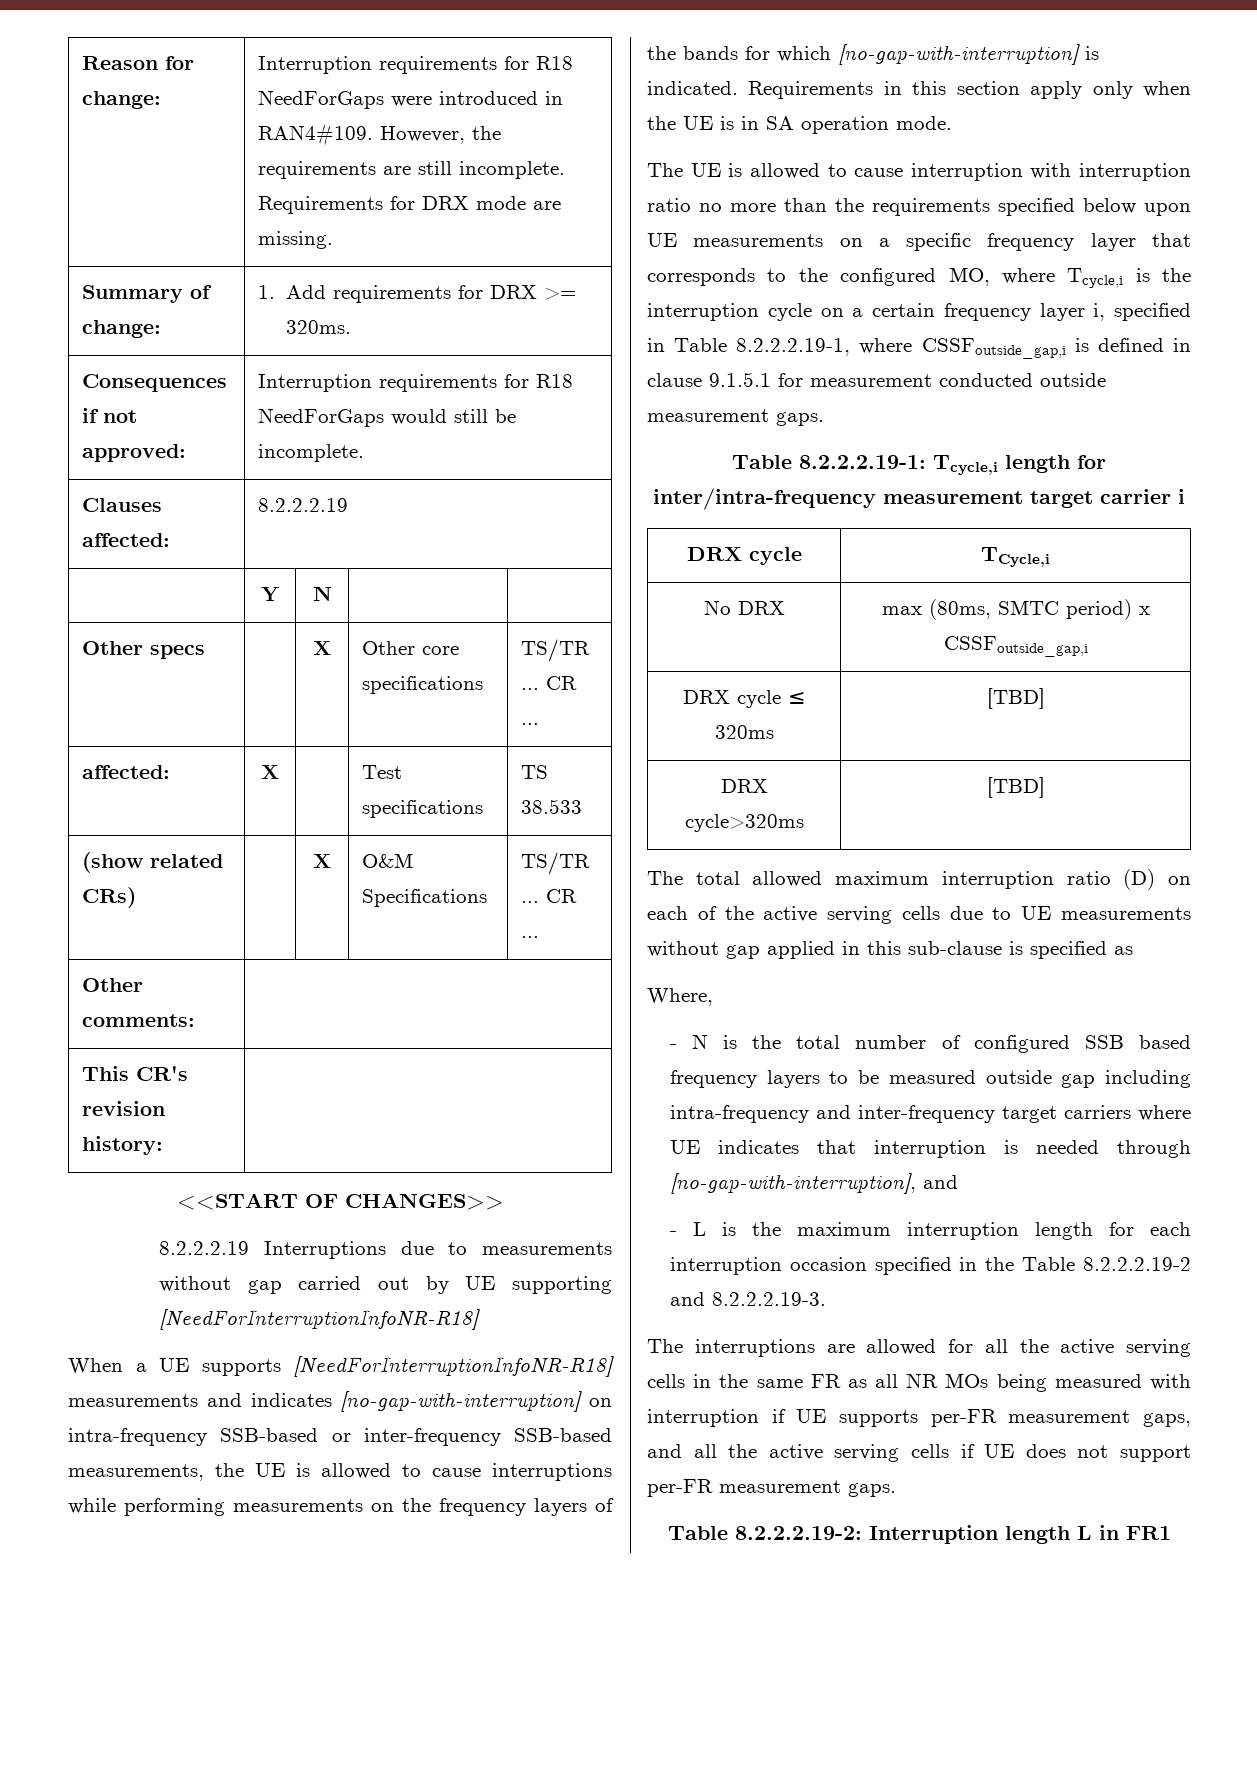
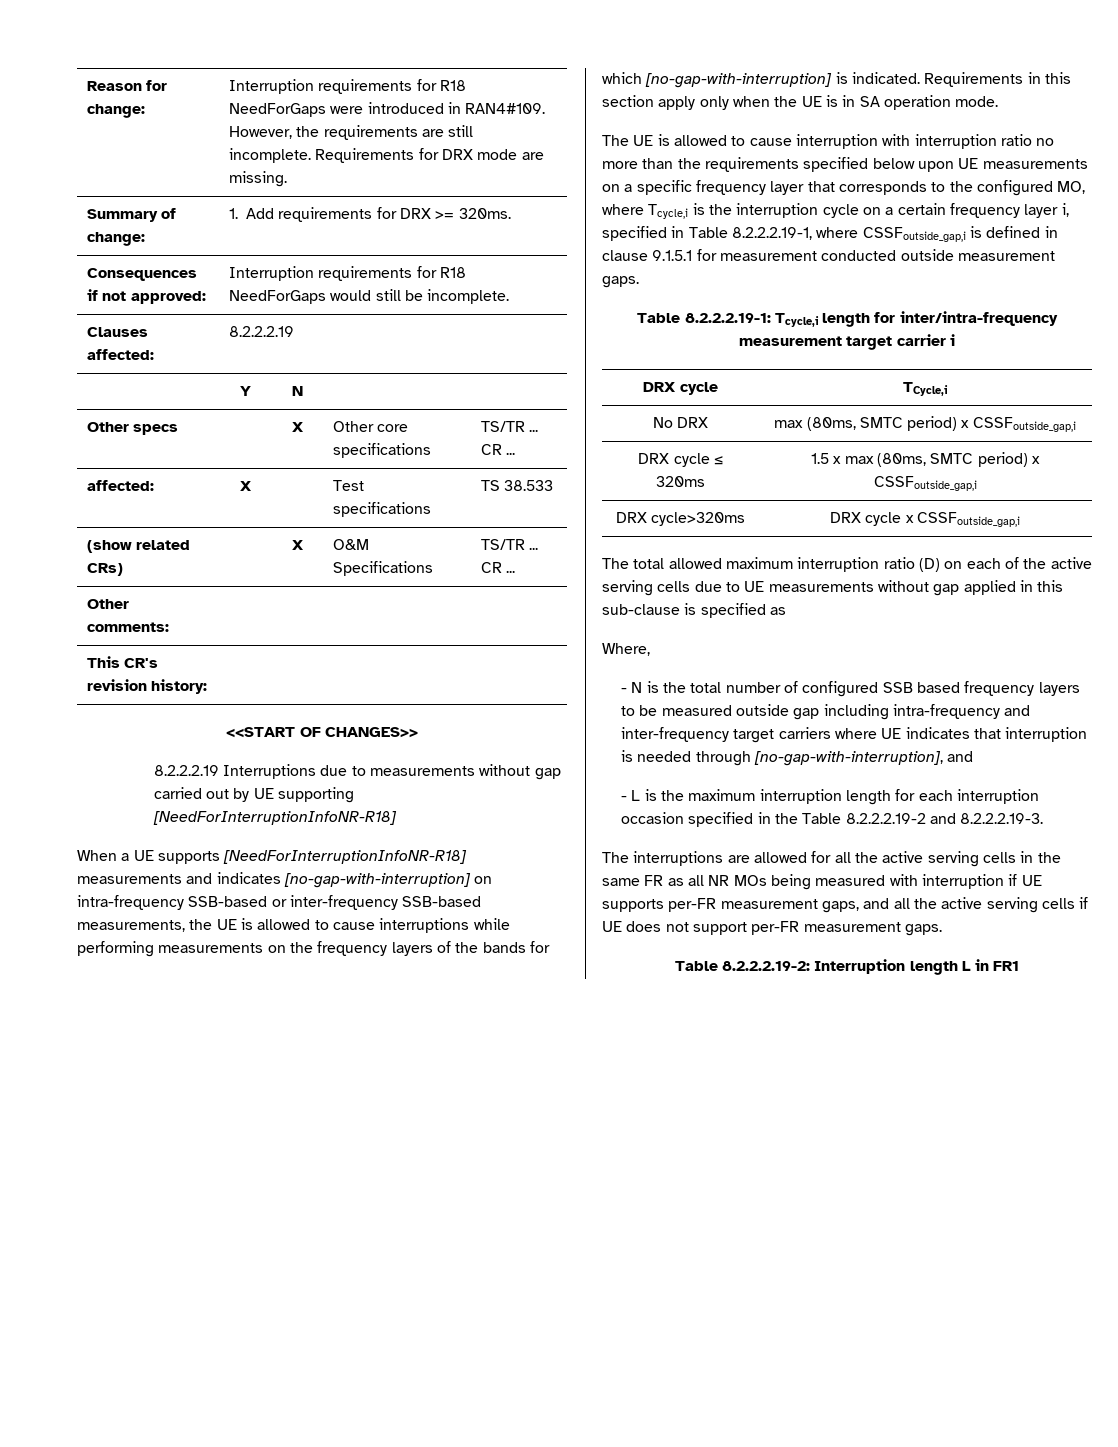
[986,688,1045,709] [720,779,768,793] [684,814,804,832] [986,777,1045,798] [TBD] // DRX cycle>320ms | [TBD] -> [811,452,1040,467] [873,476,977,491] [615,512,746,526] [830,512,1020,527] 1.5 x max (80ms, SMTC period) x CSSFoutside_gap,i // DRX cycle>320ms | DRX cycle x CSSFoutside_gap,i

